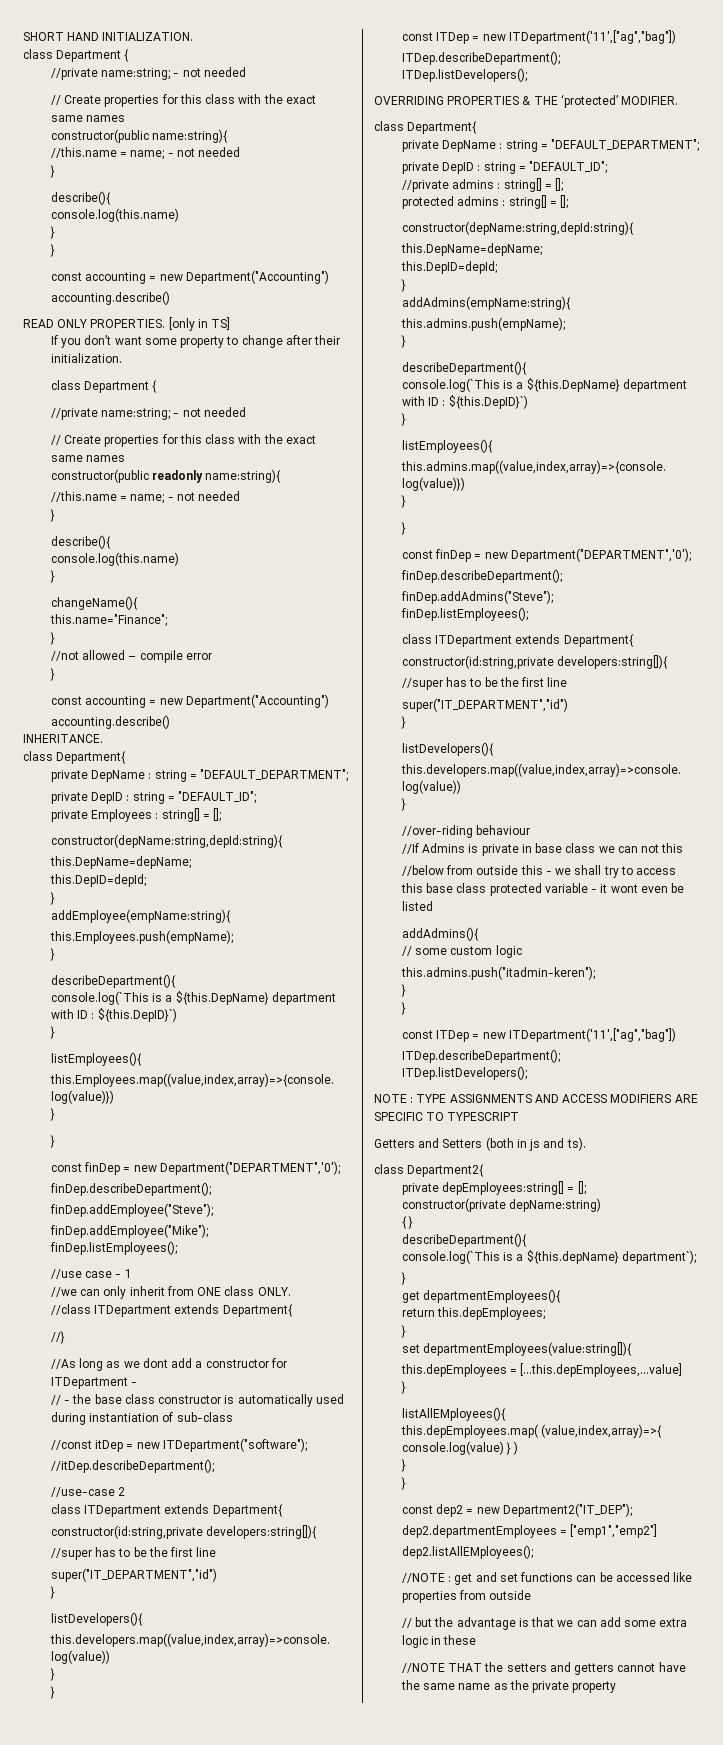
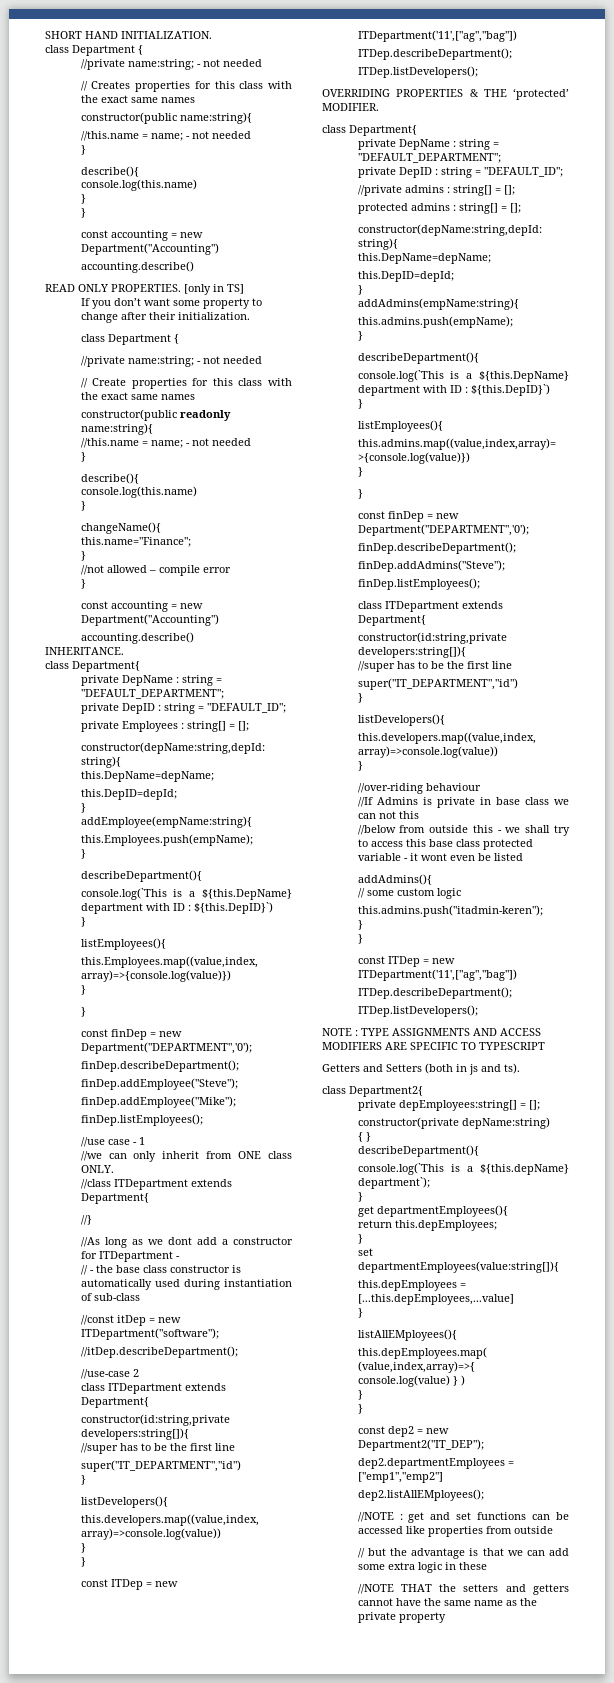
[64,95,102,104] Create -> [91,81,131,89] Creates

